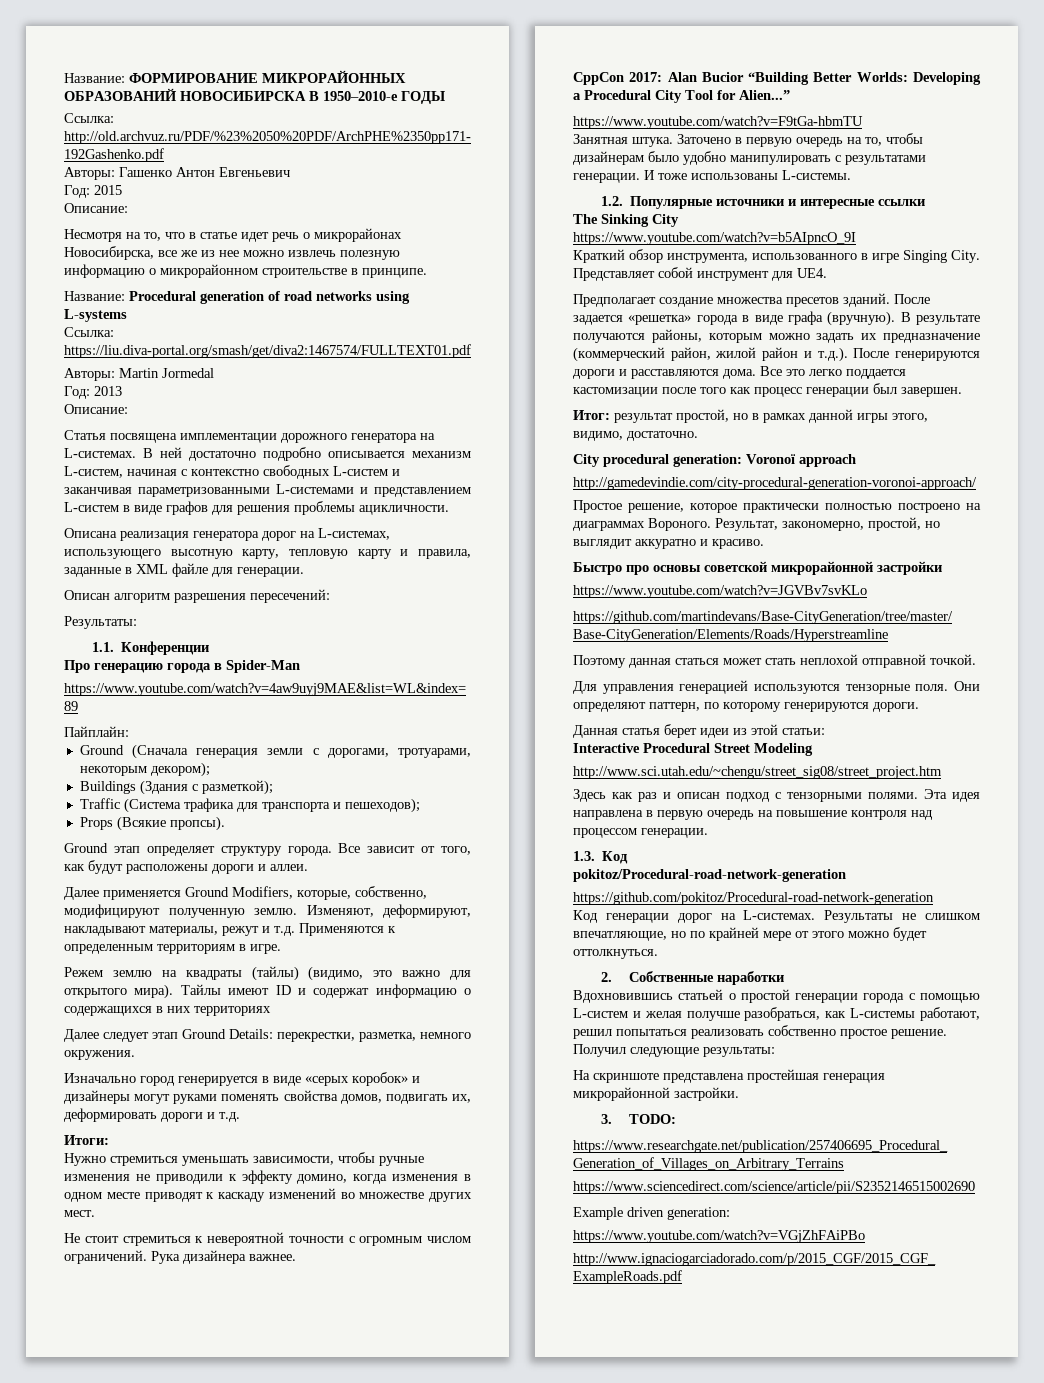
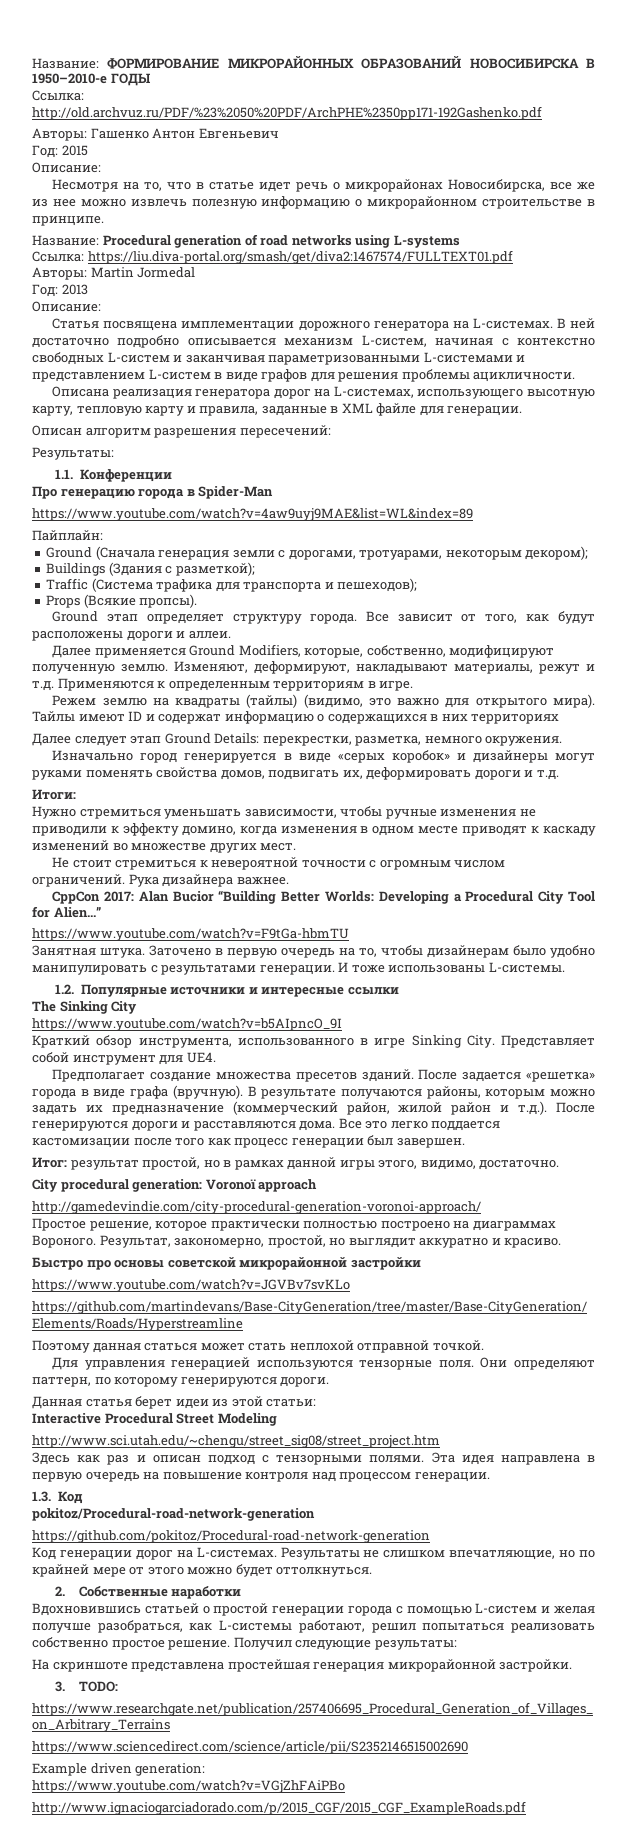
[903,250,947,263] Singing -> [411,1035,462,1048] Sinking

